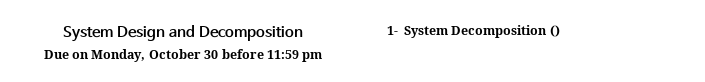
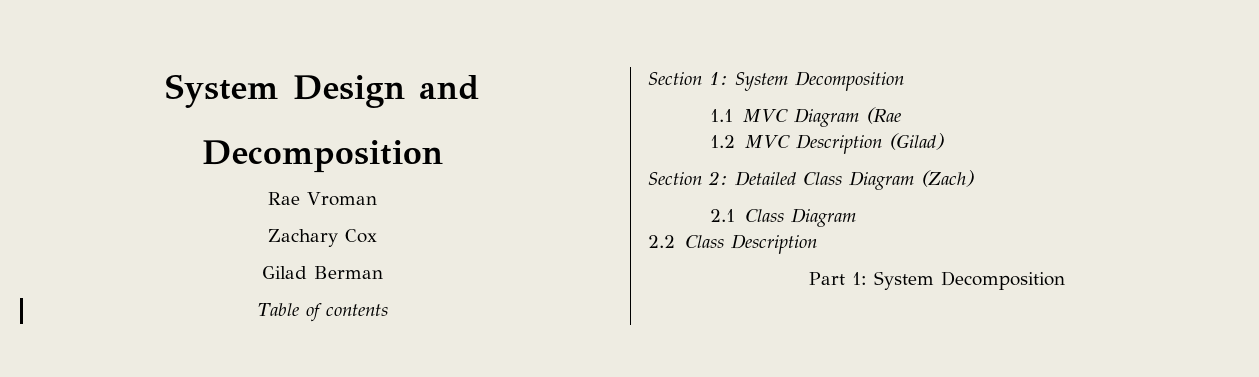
[199,26,304,41] [43,49,323,62] [386,25,560,38] Decomposition // Due on Monday, October 30 before 11:59 pm // 1- System Decomposition () -> [201,140,443,173] [267,192,377,206] [267,229,377,247] [261,266,383,279] [256,303,388,322] [648,71,904,91] [710,107,901,127] [710,133,944,154] [648,170,974,190] [710,208,856,227] [648,234,817,254] [809,271,1065,290] // Decomposition // Rae Vroman // Zachary Cox // Gilad Berman // Table of contents // Section 1: System Decomposition // 1.1 MVC Diagram (Rae // 1.2 MVC Description (Gilad) // Section 2: Detailed Class Diagram (Zach) // 2.1 Class Diagram // 2.2 Class Description // Part 1: System Decomposition

